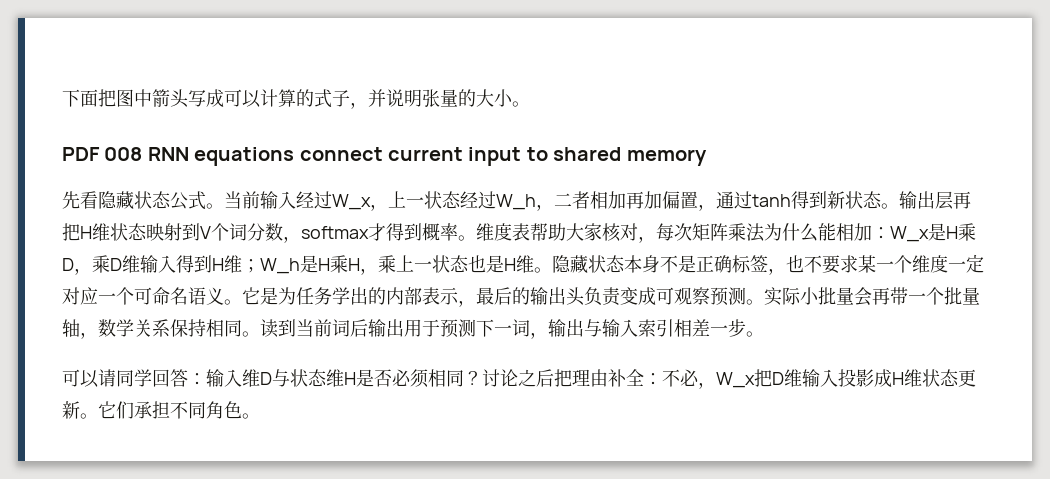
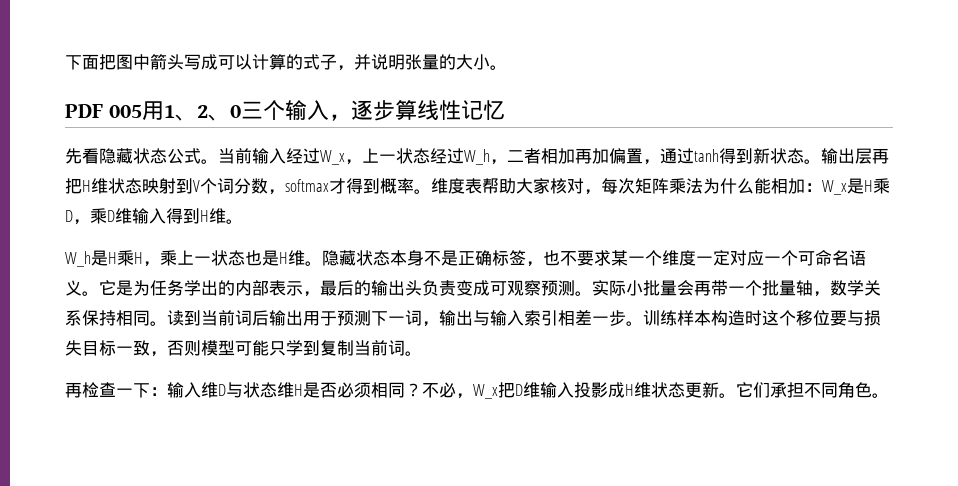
[104,147,707,166] 008 RNN equations connect current input to shared memory -> [109,100,505,121] 005用1、2、0三个输入，逐步算线性记忆
[242,259,260,273] ； -> [226,219,243,224] 。 //
[62,369,188,388] // 可以请同学回答 -> [643,310,881,326] [65,340,422,357] [65,382,150,398] 训练样本构造时这个移位要与损失目标一致，否则模型可能只学到复制当前词。 // 再检查一下
[482,369,662,387] 讨论之后把理由补全： -> (422, 390) none

